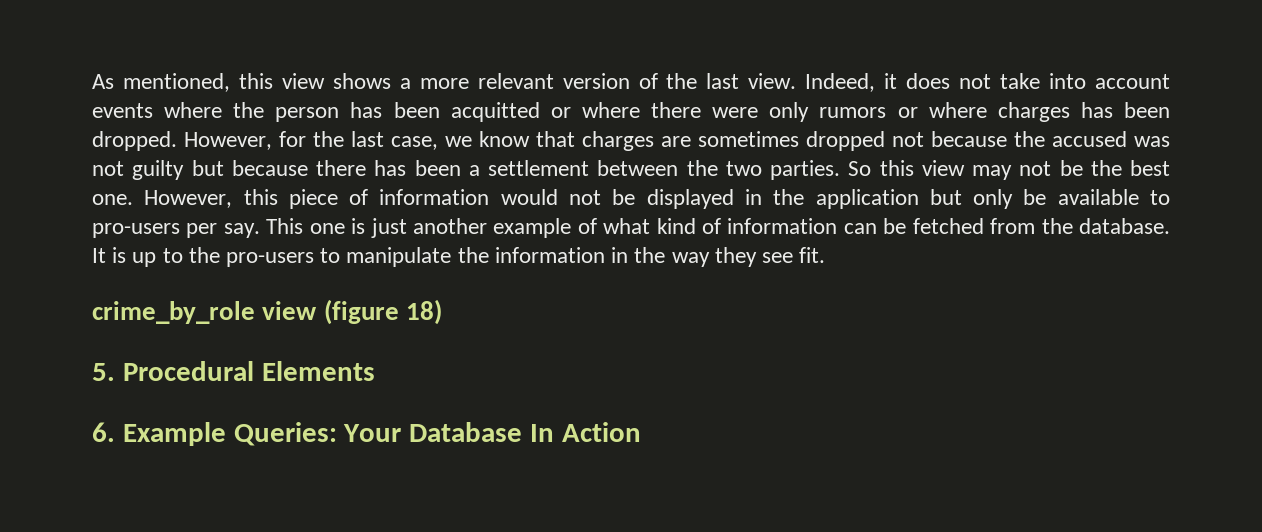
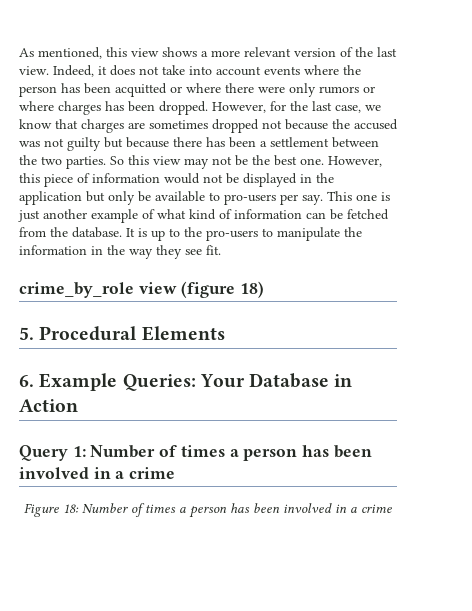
[530,424,555,442] In -> [334,374,353,387] in
(641, 432) none -> [19,445,372,461] [19,467,176,479] [24,503,392,518] // Query 1: Number of times a person has been involved in a crime // Figure 18: Number of times a person has been involved in a crime

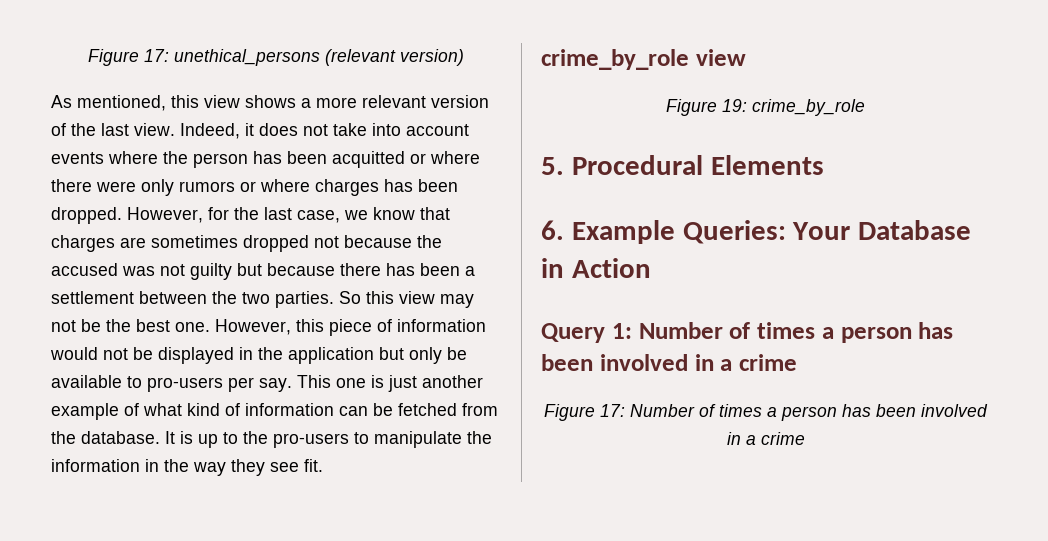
(19, 52) none -> [87,49,464,66] Figure 17: unethical_persons (relevant version) //
[181,281,265,298] (figure 18) -> [666,99,865,116] // Figure 19: crime_by_role
[63,504,79,513] 18: -> [600,404,625,417] 17:

